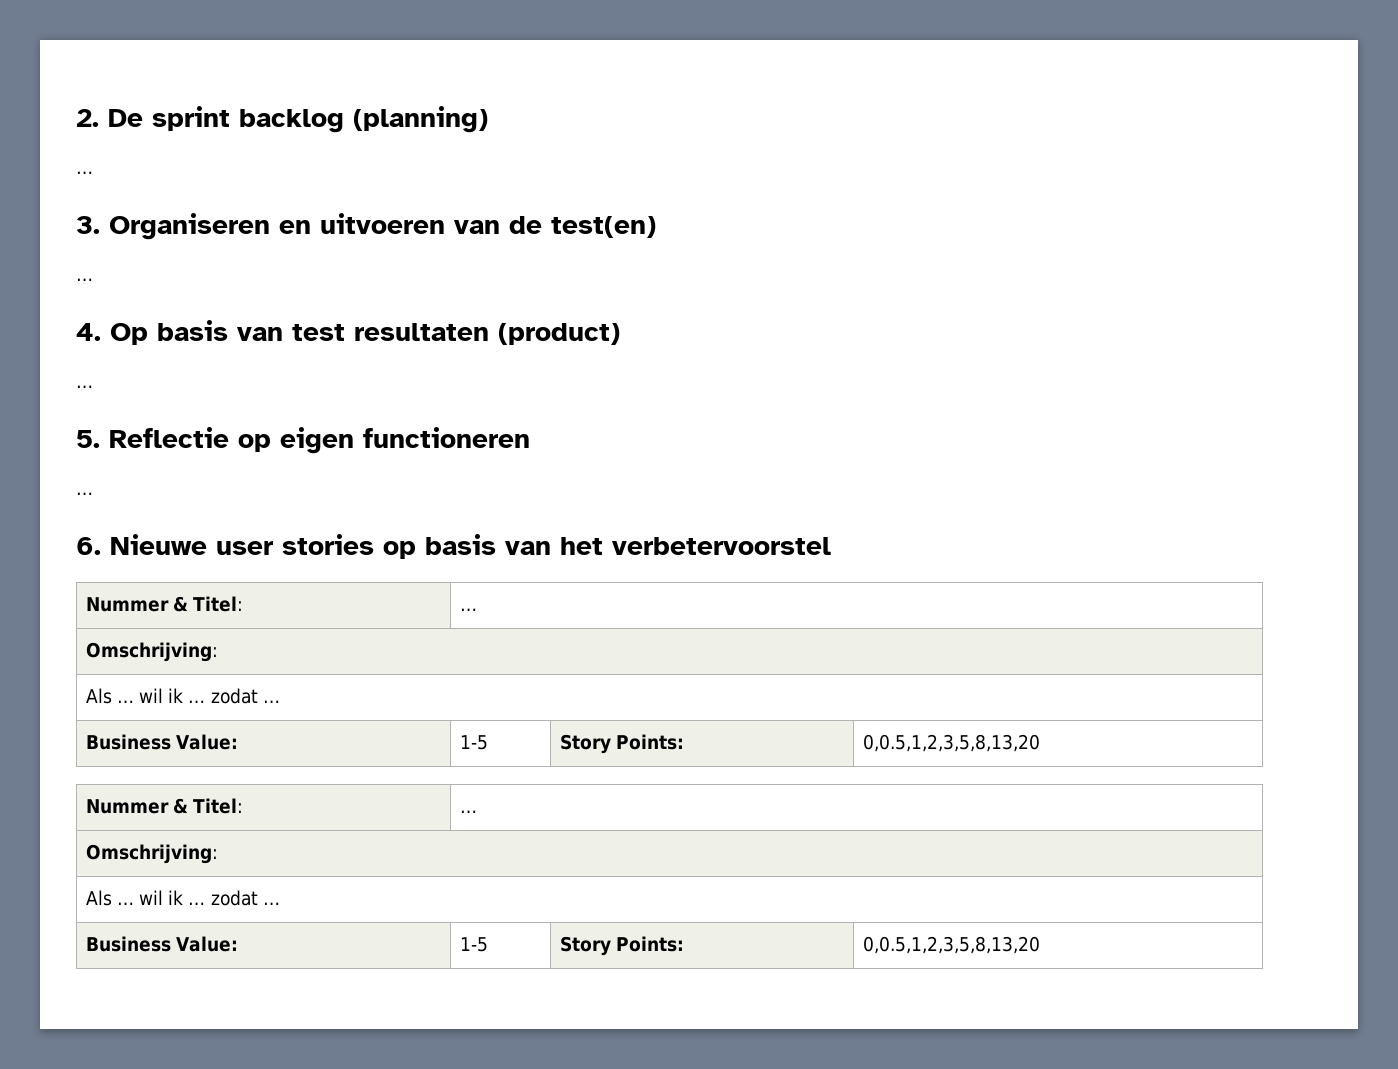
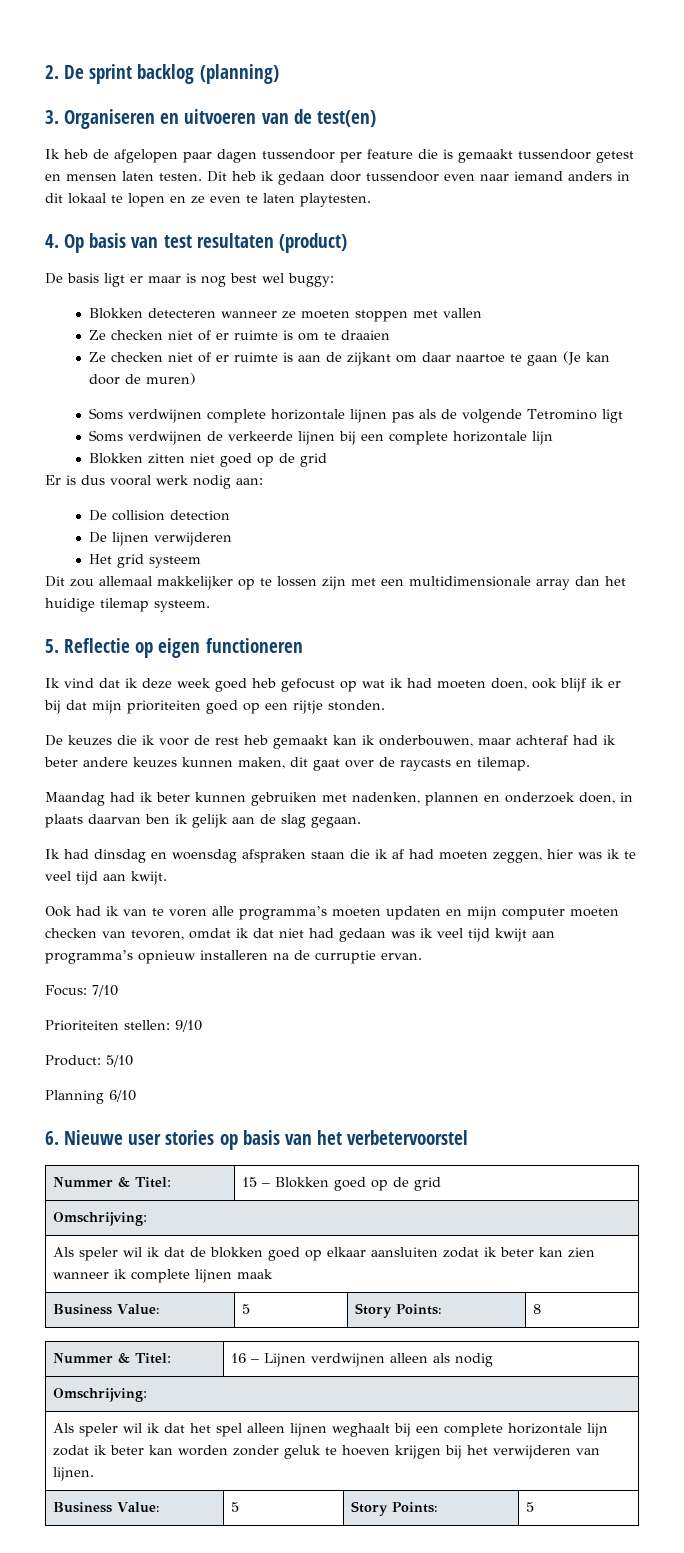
[76,171,93,174] // … -> (279, 74) none
[76,278,93,281] … -> [45,149,634,163] [45,171,630,185] [45,193,371,207] Ik heb de afgelopen paar dagen tussendoor per feature die is gemaakt tussendoor getest en mensen laten testen. Dit heb ik gedaan door tussendoor even naar iemand anders in dit lokaal te lopen en ze even te laten playtesten.
[76,385,93,388] … -> [45,273,334,287] [88,308,482,322] [88,330,390,341] [88,351,610,366] [88,373,196,385] [88,408,623,423] [88,430,553,445] [88,453,327,467] [45,475,263,489] [88,510,230,521] [88,532,232,546] [88,554,201,568] [45,576,626,590] [45,598,210,612] De basis ligt er maar is nog best wel buggy: // Blokken detecteren wanneer ze moeten stoppen met vallen // Ze checken niet of er ruimte is om te draaien // Ze checken niet of er ruimte is aan de zijkant om daar naartoe te gaan (Je kan door de muren) // Soms verdwijnen complete horizontale lijnen pas als de volgende Tetromino ligt // Soms verdwijnen de verkeerde lijnen bij een complete horizontale lijn // Blokken zitten niet goed op de grid // Er is dus vooral werk nodig aan: // De collision detection // De lijnen verwijderen // Het grid systeem // Dit zou allemaal makkelijker op te lossen zijn met een multidimensionale array dan het huidige tilemap systeem.
[76,492,93,495] … -> [45,678,621,692] [44,700,385,714] [45,735,616,749] [44,757,530,771] [45,792,633,806] [45,814,361,828] [45,849,636,863] [45,871,167,885] [45,906,619,920] [45,928,555,942] [45,950,422,964] [45,985,118,997] [45,1020,202,1032] [45,1055,133,1067] [45,1090,136,1104] Ik vind dat ik deze week goed heb gefocust op wat ik had moeten doen, ook blijf ik er bij dat mijn prioriteiten goed op een rijtje stonden. // De keuzes die ik voor de rest heb gemaakt kan ik onderbouwen, maar achteraf had ik beter andere keuzes kunnen maken, dit gaat over de raycasts en tilemap. // Maandag had ik beter kunnen gebruiken met nadenken, plannen en onderzoek doen, in plaats daarvan ben ik gelijk aan de slag gegaan. // Ik had dinsdag en woensdag afspraken staan die ik af had moeten zeggen, hier was ik te veel tijd aan kwijt. // Ook had ik van te voren alle programma’s moeten updaten en mijn computer moeten checken van tevoren, omdat ik dat niet had gedaan was ik veel tijd kwijt aan programma’s opnieuw installeren na de curruptie ervan. // Focus: 7/10 // Prioriteiten stellen: 9/10 // Product: 5/10 // Planning 6/10
[459,608,477,611] [85,642,218,662] [85,688,280,704] [85,734,239,750] [459,735,488,750] [559,734,685,754] [862,734,1040,752] [85,798,244,814] [459,810,477,813] [85,844,218,864] [85,890,280,906] [85,936,239,952] [459,937,488,952] [559,936,685,956] [862,936,1040,954] … // Omschrijving: // Als … wil ik … zodat … // Business Value: | 1-5 | Story Points: | 0,0.5,1,2,3,5,8,13,20 // Nummer & Titel: | … // Omschrijving: // Als … wil ik … zodat … // Business Value: | 1-5 | Story Points: | 0,0.5,1,2,3,5,8,13,20 -> [241,1177,441,1191] [52,1212,147,1226] [52,1247,595,1261] [52,1269,273,1283] [52,1304,160,1315] [241,1304,250,1314] [354,1303,442,1318] [532,1304,541,1314] [52,1353,171,1364] [230,1353,493,1367] [52,1388,147,1402] [52,1423,608,1437] [52,1445,600,1459] [52,1467,94,1481] [52,1502,160,1513] [230,1502,239,1512] [350,1501,438,1516] [525,1502,534,1512] 15 – Blokken goed op de grid // Omschrijving: // Als speler wil ik dat de blokken goed op elkaar aansluiten zodat ik beter kan zien wanneer ik complete lijnen maak // Business Value: | 5 | Story Points: | 8 // Nummer & Titel: | 16 – Lijnen verdwijnen alleen als nodig // Omschrijving: // Als speler wil ik dat het spel alleen lijnen weghaalt bij een complete horizontale lijn zodat ik beter kan worden zonder geluk te hoeven krijgen bij het verwijderen van lijnen. // Business Value: | 5 | Story Points: | 5

